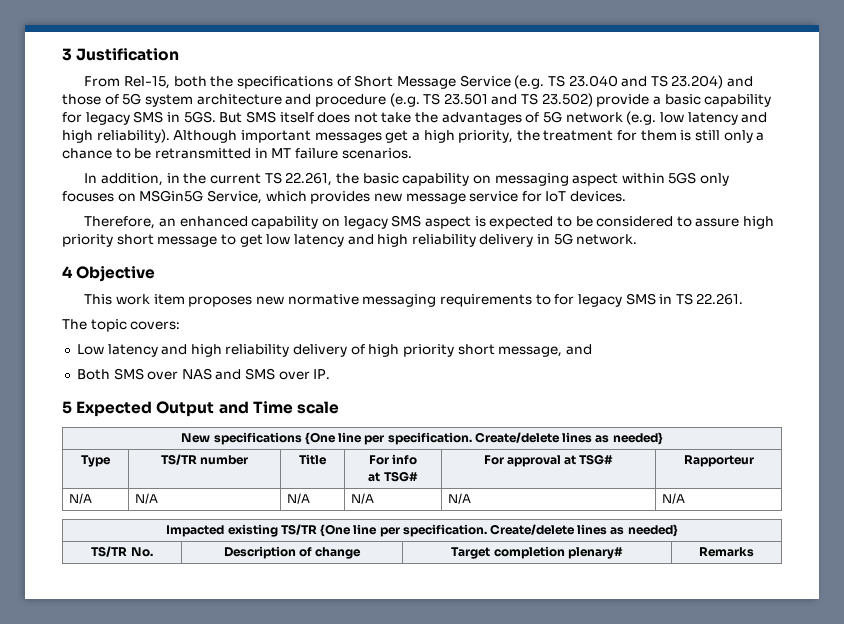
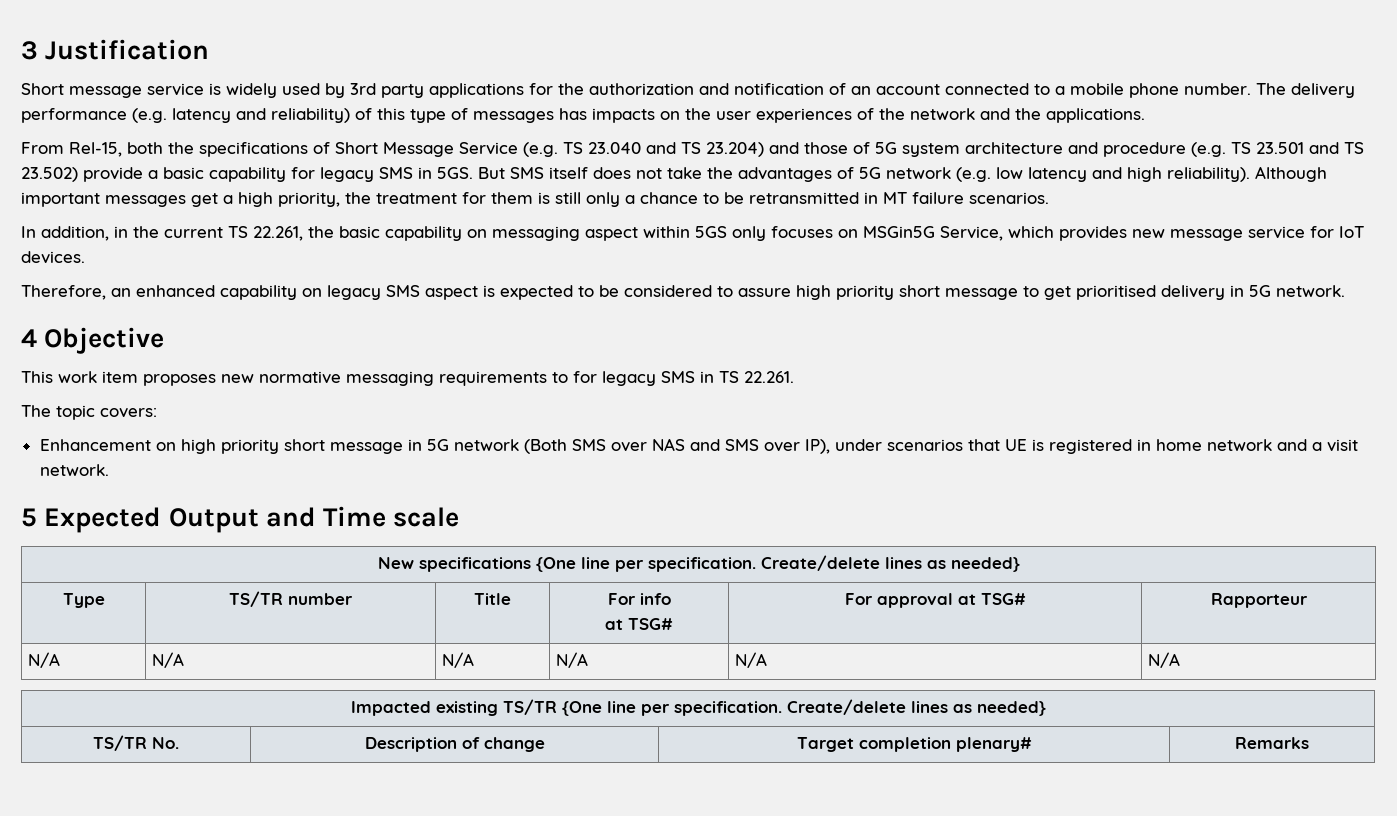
(180, 54) none -> [21,83,1355,98] [21,108,1145,123] // Short message service is widely used by 3rd party applications for the authorization and notification of an account connected to a mobile phone number. The delivery performance (e.g. latency and reliability) of this type of messages has impacts on the user experiences of the network and the applications.
[266,234,476,247] low latency and high reliability -> [1076,285,1156,300] prioritised
[76,344,592,357] [76,369,110,380] Low latency and high reliability delivery of high priority short message, and // Both -> [39,439,567,454] Enhancement on high priority short message in 5G network (Both
[313,369,331,379] IP. -> [804,439,1358,454] [39,464,109,476] IP), under scenarios that UE is registered in home network and a visit network.

